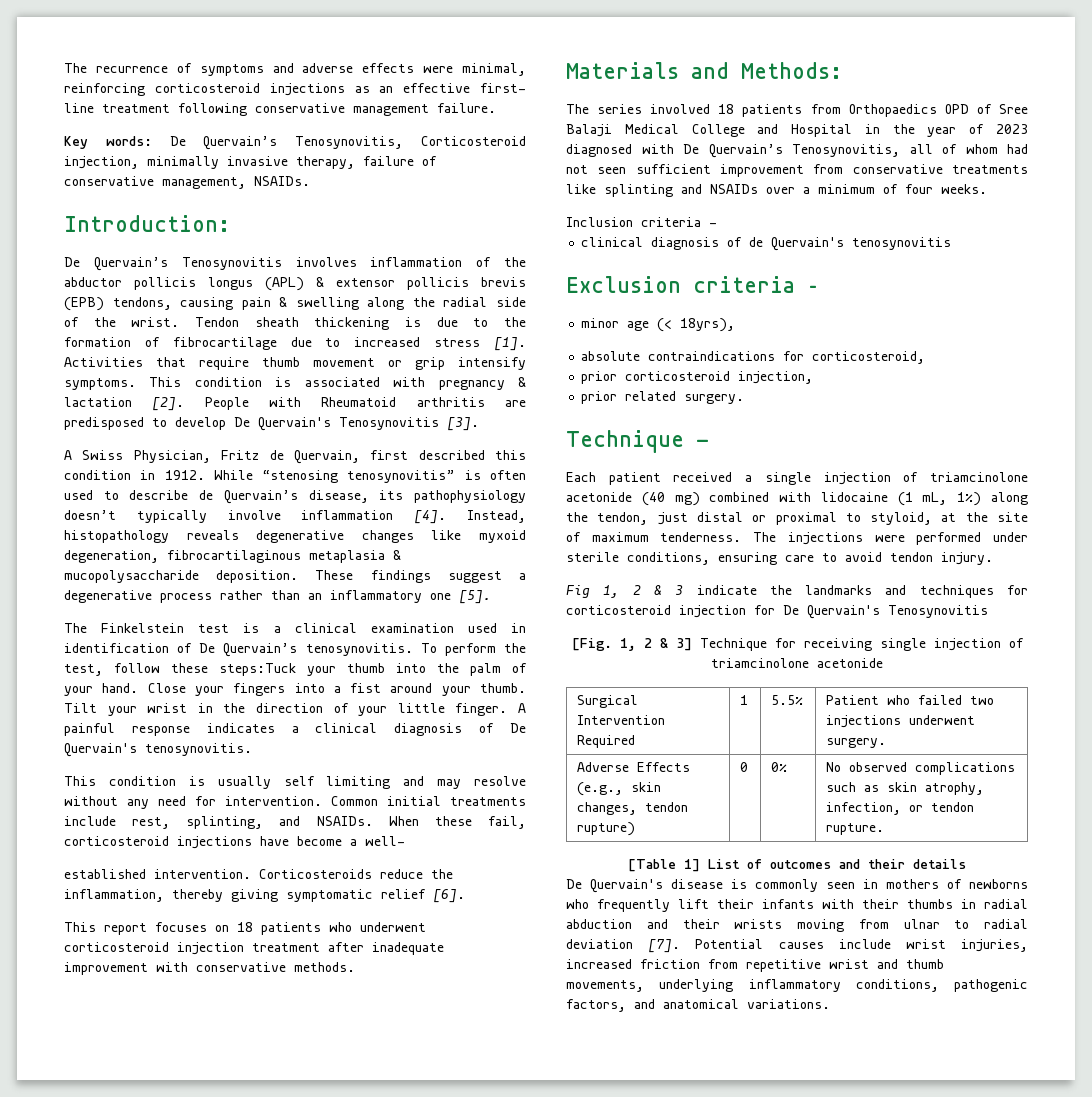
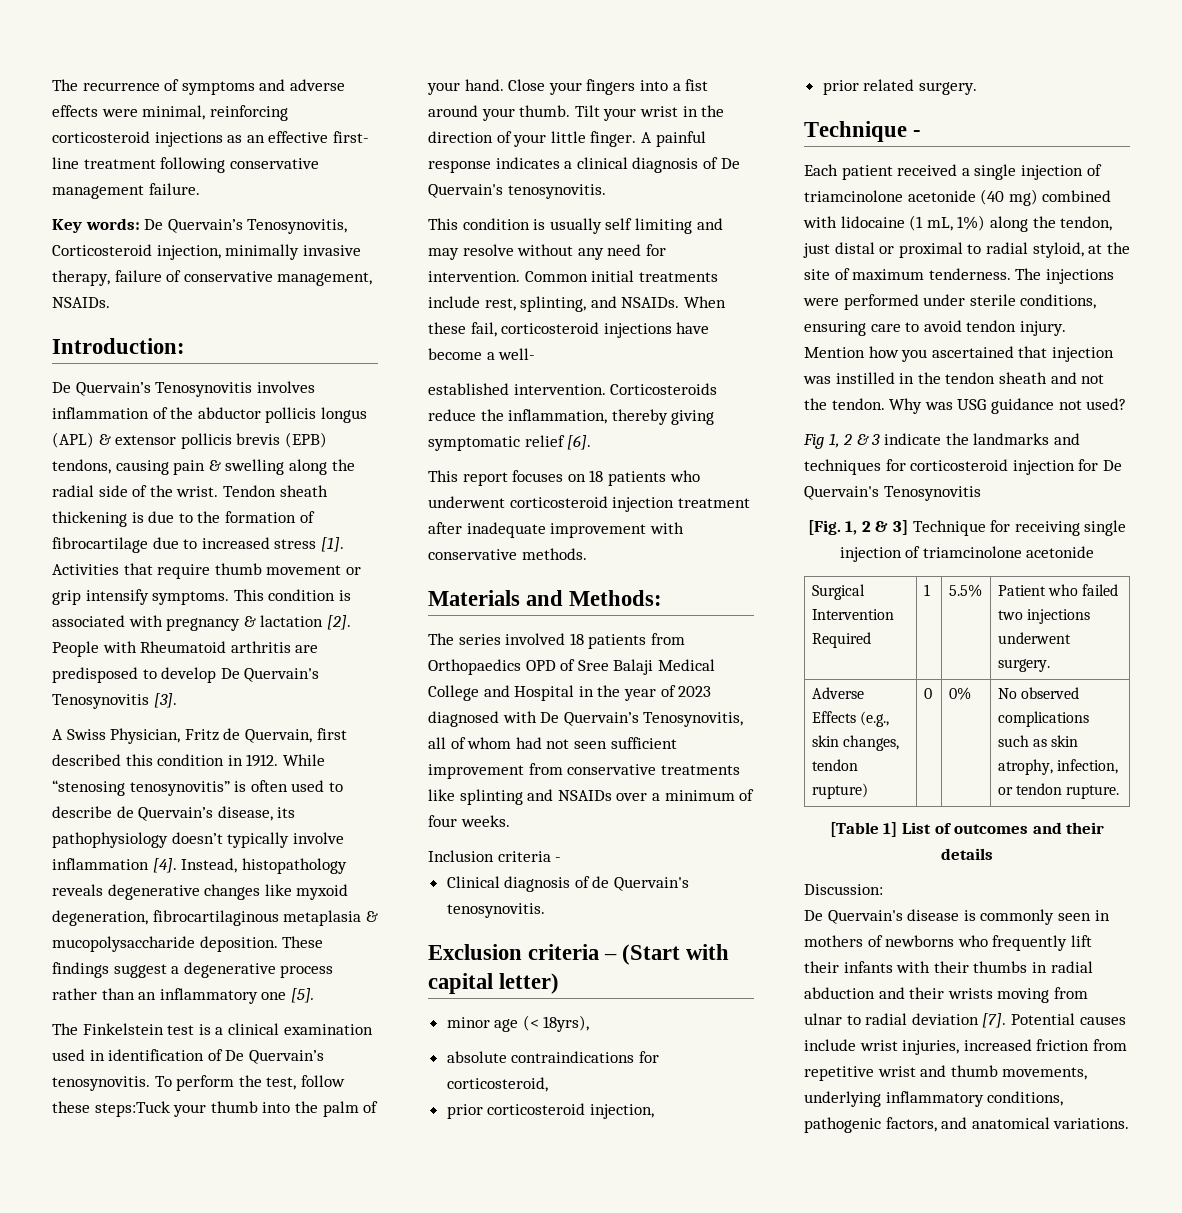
[581,237,644,247] clinical -> [446,876,500,888] Clinical
[852,237,952,250] tenosynovitis -> [446,903,545,918] tenosynovitis.
(819, 289) none -> [622,944,730,965] [428,973,560,994] (Start with capital letter)
(861, 517) none -> [985,242,1028,254] radial
(993, 558) none -> [804,346,1114,362] [803,372,1105,384] [804,398,1127,414] Mention how you ascertained that injection was instilled in the tendon sheath and not the tendon. Why was USG guidance not used?
(966, 864) none -> [804,884,883,895] // Discussion:

